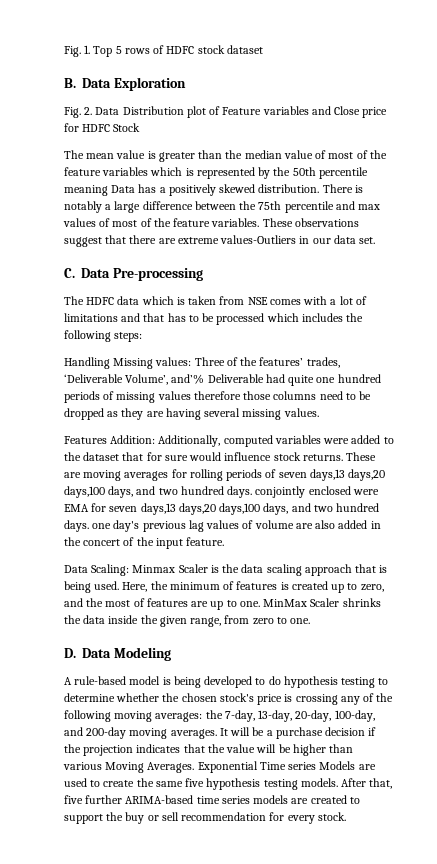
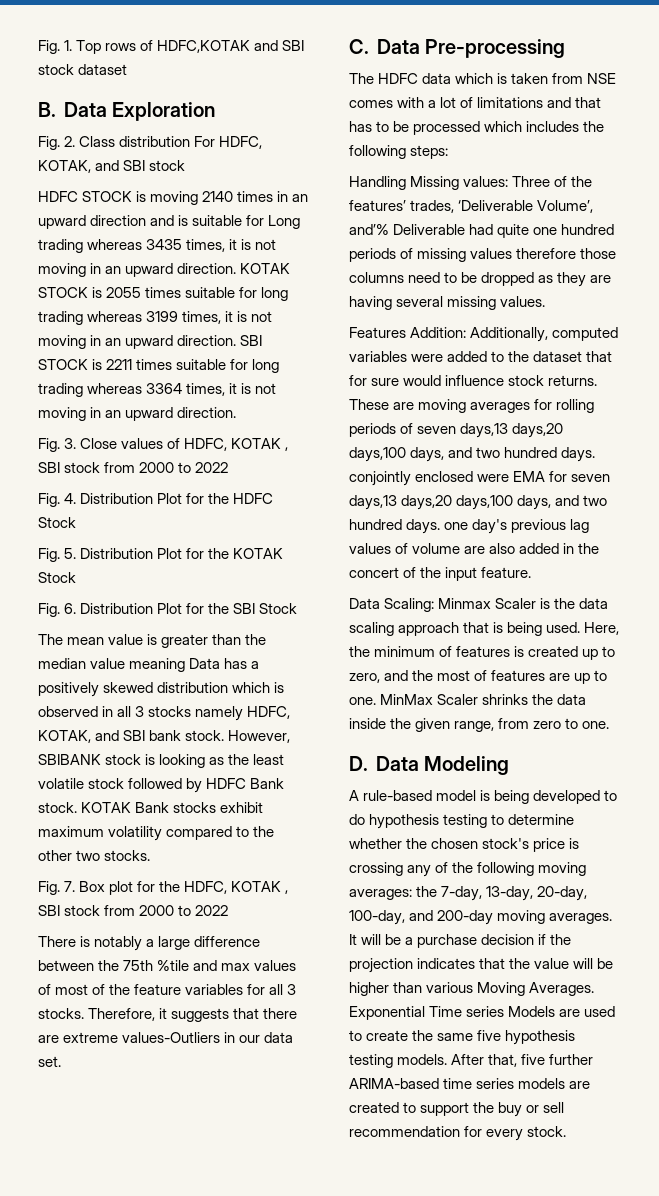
[115,46,122,54] 5 -> (102, 47) none
[166,46,195,54] HDFC -> [157,40,305,53] HDFC,KOTAK and SBI
[95,106,388,118] [64,123,111,132] Data Distribution plot of Feature variables and Close price for HDFC -> [79,136,263,149] [38,160,186,173] [38,191,309,205] [38,215,301,229] [38,239,277,253] [38,263,291,277] [38,287,289,301] [38,311,273,325] [38,335,263,349] [38,359,280,373] [38,383,277,397] [38,407,237,421] [38,438,289,452] [38,462,229,473] [38,493,274,507] [38,517,76,528] [38,548,284,562] [38,572,76,583] [38,603,256,617] Class distribution For HDFC, KOTAK, and SBI stock // HDFC STOCK is moving 2140 times in an upward direction and is suitable for Long trading whereas 3435 times, it is not moving in an upward direction. KOTAK STOCK is 2055 times suitable for long trading whereas 3199 times, it is not moving in an upward direction. SBI STOCK is 2211 times suitable for long trading whereas 3364 times, it is not moving in an upward direction. // Fig. 3. Close values of HDFC, KOTAK , SBI stock from 2000 to 2022 // Fig. 4. Distribution Plot for the HDFC Stock // Fig. 5. Distribution Plot for the KOTAK Stock // Fig. 6. Distribution Plot for the SBI
[315,150,387,159] [64,167,368,179] of most of the feature variables which is represented by the 50th percentile -> (126, 663) none
[258,184,320,193] distribution. -> [157,682,285,693] [38,706,291,721] [38,730,291,743] [38,754,285,768] [38,778,285,793] [38,802,264,813] [38,826,275,841] [38,850,151,861] [38,881,289,895] [38,905,229,916] distribution which is observed in all 3 stocks namely HDFC, KOTAK, and SBI bank stock. However, SBIBANK stock is looking as the least volatile stock followed by HDFC Bank stock. KOTAK Bank stocks exhibit maximum volatility compared to the other two stocks. // Fig. 7. Box plot for the HDFC, KOTAK , SBI stock from 2000 to 2022 //
[284,201,334,213] percentile -> [157,960,190,971] %tile
[211,218,359,227] [64,237,102,247] variables. These observations suggest -> [185,984,297,995] [38,1008,230,1022] variables for all 3 stocks. Therefore, it suggests

